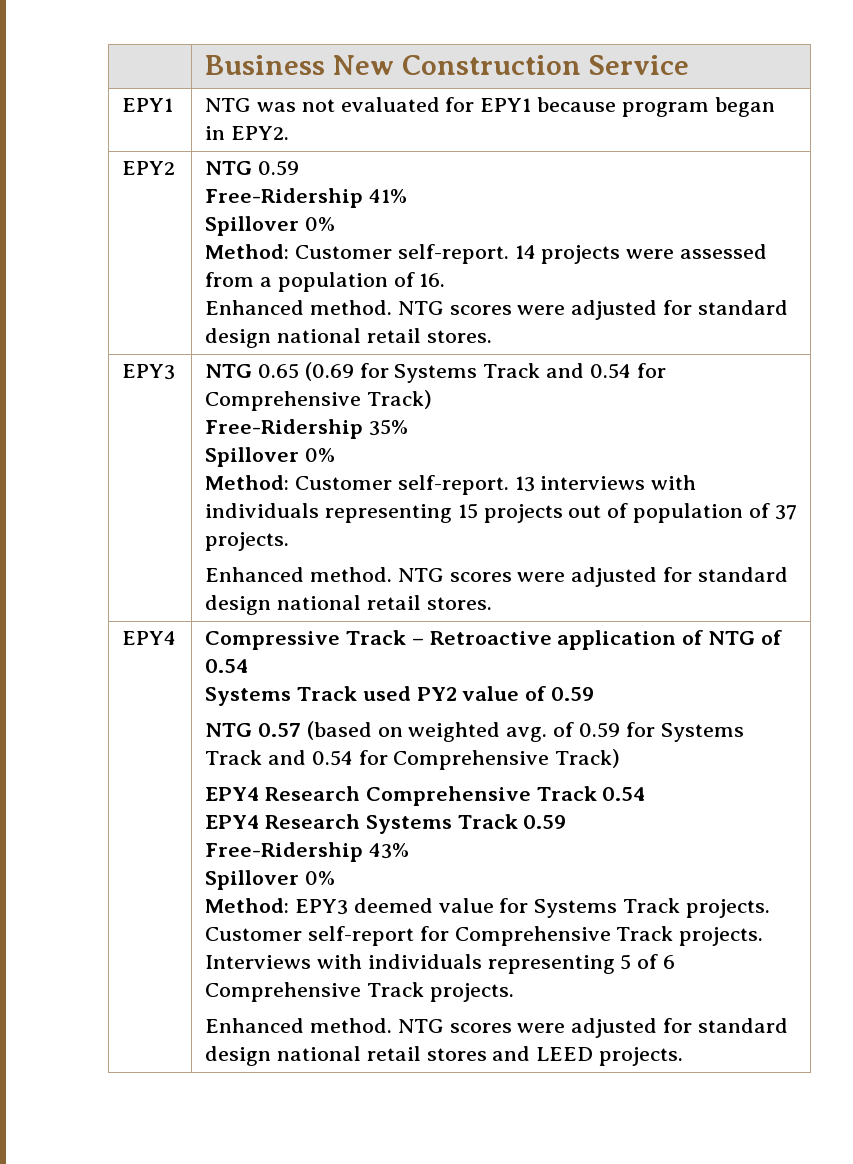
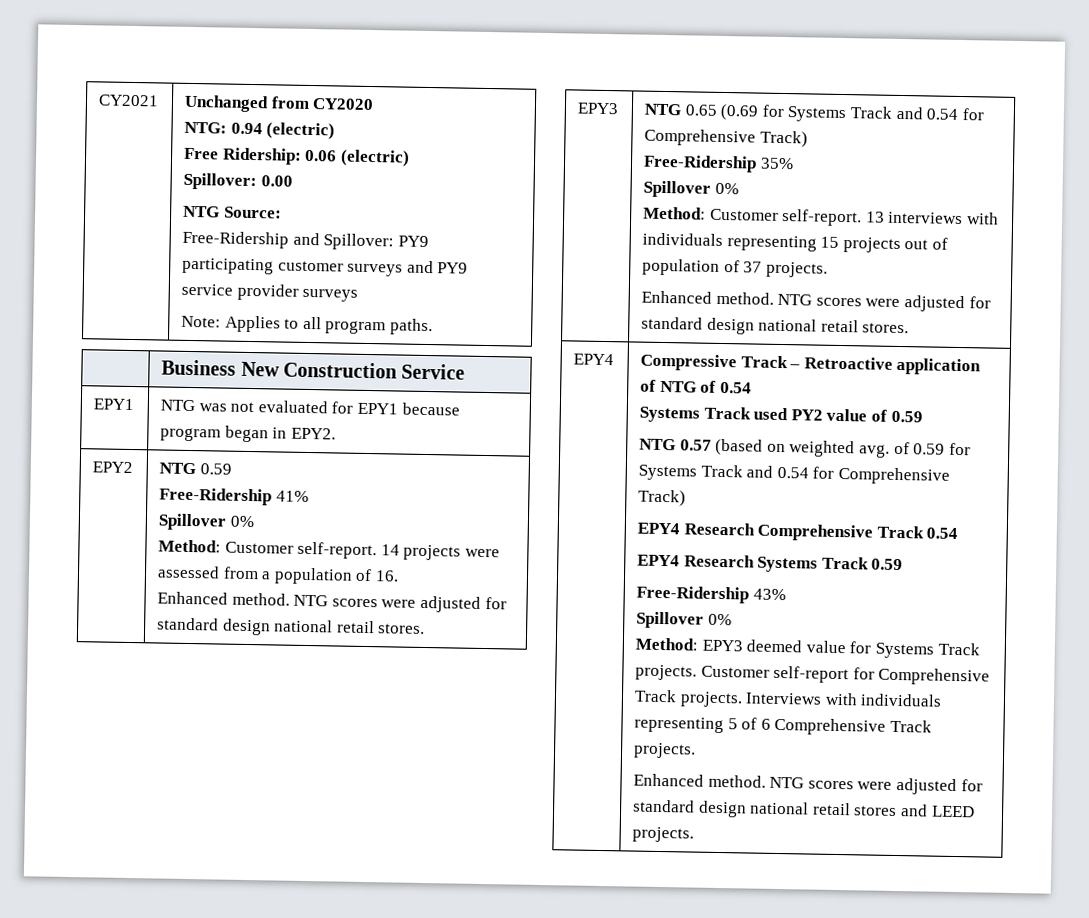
(205, 65) none -> [98,94,160,107] [184,94,375,113] [184,121,336,140] [184,147,410,167] [183,172,293,191] [183,205,282,219] [182,230,429,251] [182,257,469,277] [181,283,359,302] [181,315,434,336] CY2021 | Unchanged from CY2020 // NTG: 0.94 (electric) // Free Ridership: 0.06 (electric) // Spillover: 0.00 // NTG Source: // Free-Ridership and Spillover: PY9 participating customer surveys and PY9 service provider surveys // Note: Applies to all program paths. //

